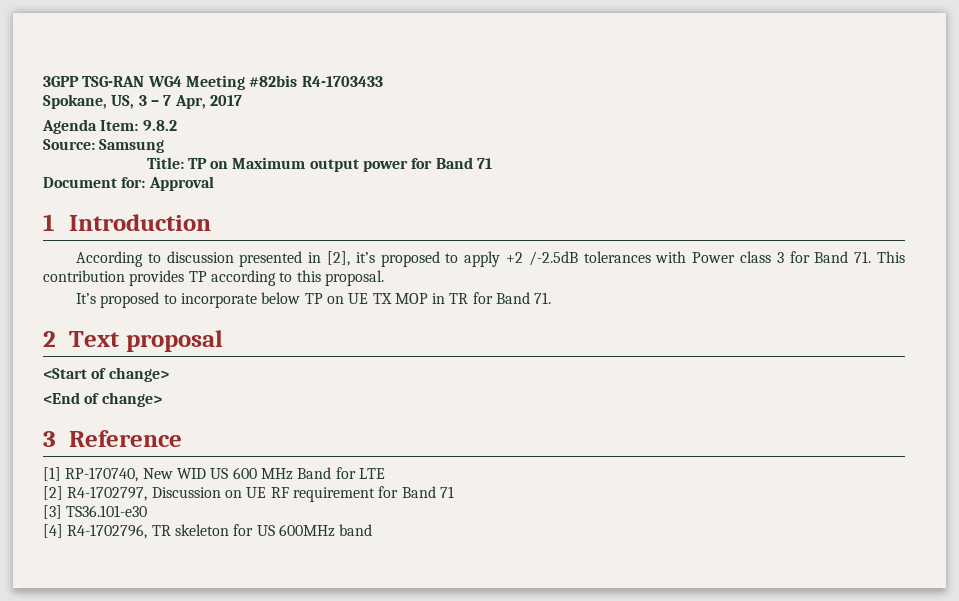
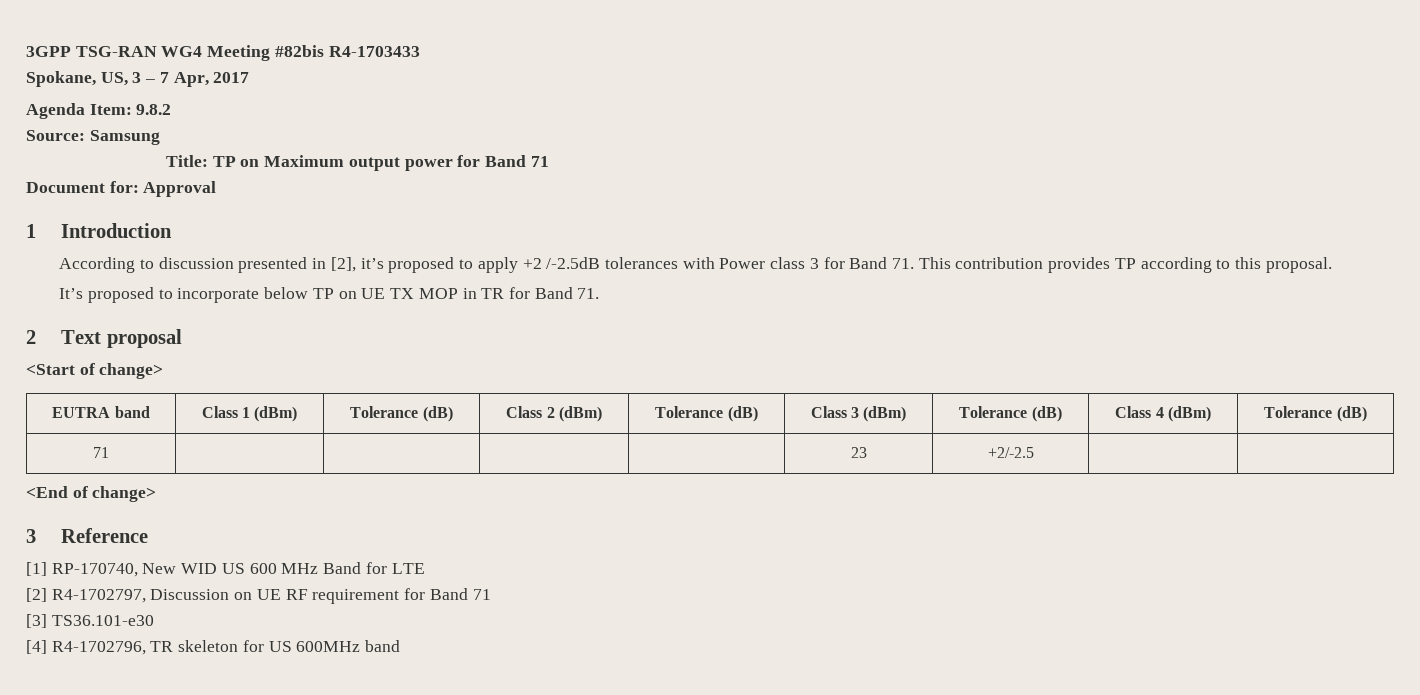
(169, 374) none -> [52,406,150,418] [201,406,298,422] [350,406,453,422] [506,406,602,422] [655,406,758,422] [810,406,907,422] [959,406,1062,422] [1115,406,1211,422] [1264,406,1367,422] [93,447,109,458] [850,447,867,458] [987,447,1034,458] // EUTRA band | Class 1 (dBm) | Tolerance (dB) | Class 2 (dBm) | Tolerance (dB) | Class 3 (dBm) | Tolerance (dB) | Class 4 (dBm) | Tolerance (dB) // 71 | | | | | 23 | +2/-2.5 | |

